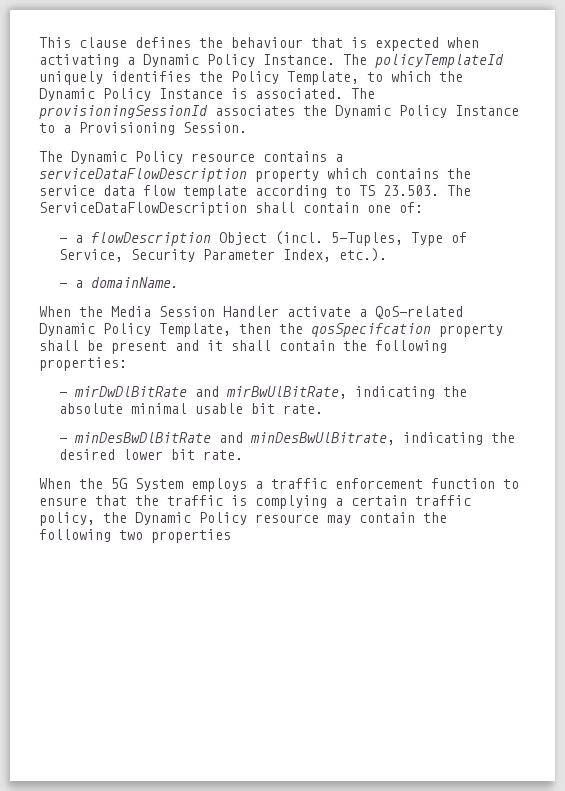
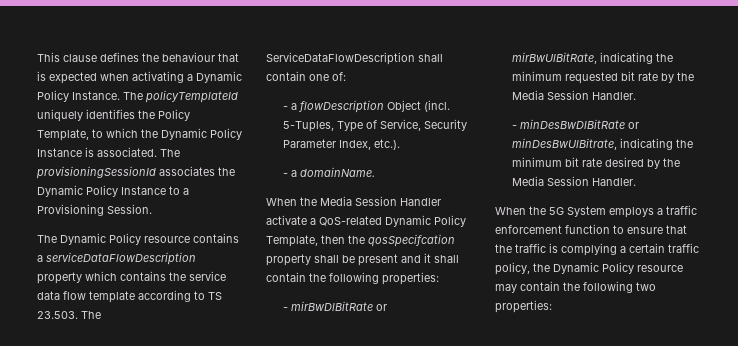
[74,386,220,397] mirDwDlBitRate and -> [291,301,388,311] mirBwDlBitRate or
[59,403,324,414] absolute minimal usable bit rate. -> [512,71,695,84] [512,90,637,100] minimum requested bit rate by the Media Session Handler.
[219,432,244,443] and -> [628,122,640,129] or
[59,449,244,460] desired lower bit rate. -> [512,157,681,169] [512,176,637,186] minimum bit rate desired by the Media Session Handler.
[151,529,231,543] properties -> [495,300,552,313] properties:

